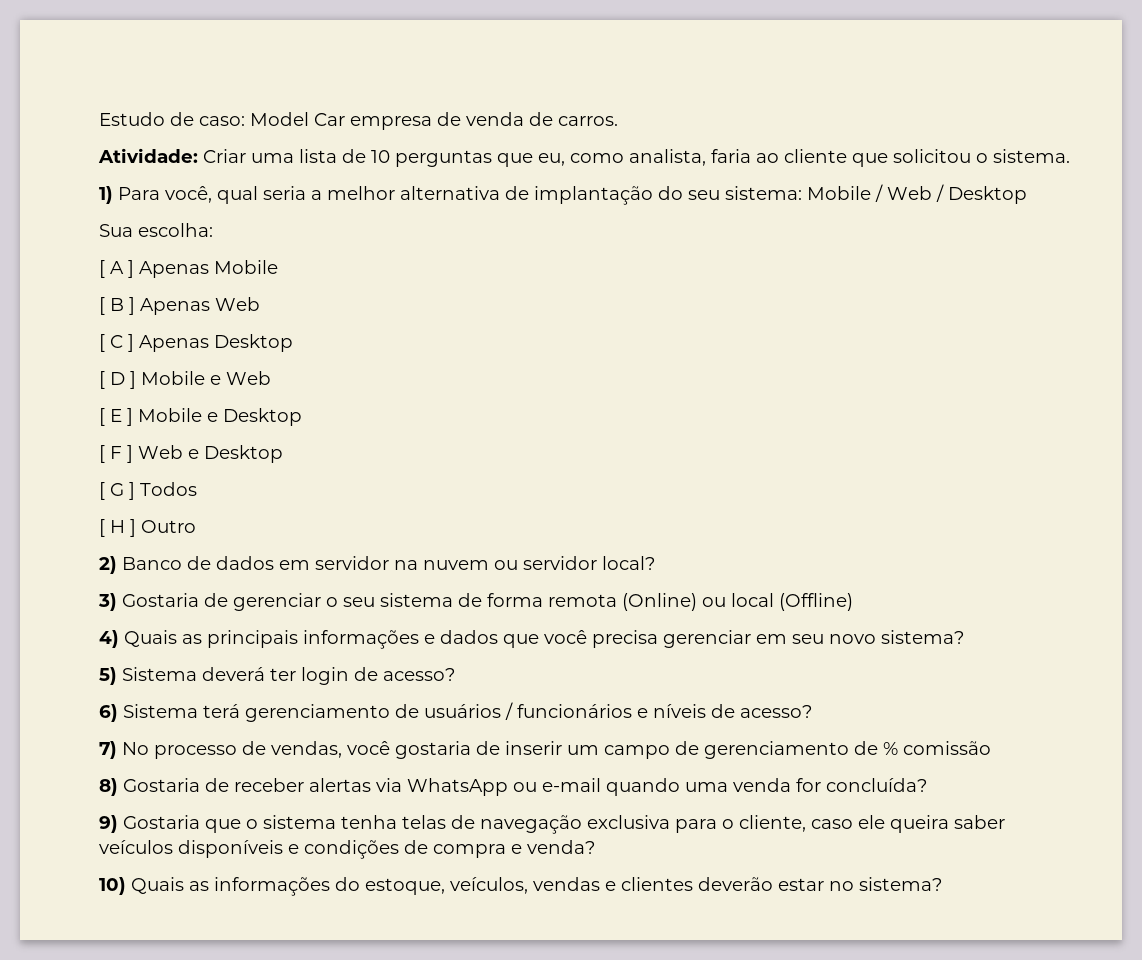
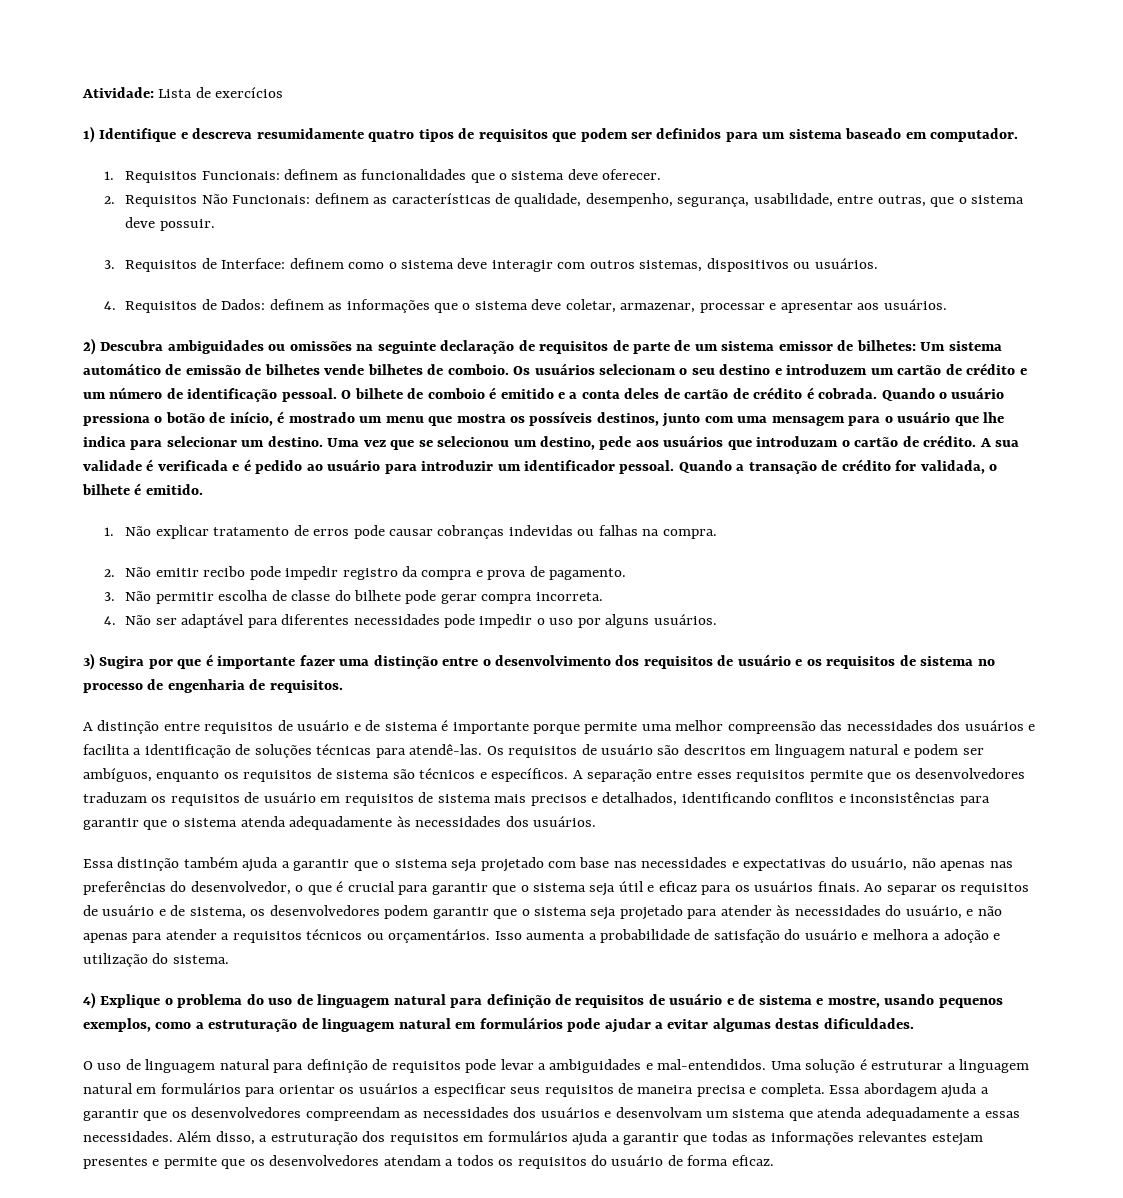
[99,112,618,130] [98,148,1070,167] [99,184,1027,205] [99,223,213,237] [99,260,278,278] [99,297,260,315] [99,334,293,352] [99,371,271,389] [99,408,302,426] [99,445,283,463] [99,482,197,500] [99,519,196,537] [99,556,655,574] [98,593,853,611] [99,630,964,649] [99,667,455,685] [99,702,812,722] [99,741,991,759] [99,778,927,796] [99,815,1005,834] [99,840,595,859] [99,877,942,896] Estudo de caso: Model Car empresa de venda de carros. // Atividade: Criar uma lista de 10 perguntas que eu, como analista, faria ao cliente que solicitou o sistema. // 1) Para você, qual seria a melhor alternativa de implantação do seu sistema: Mobile / Web / Desktop // Sua escolha: // [ A ] Apenas Mobile // [ B ] Apenas Web // [ C ] Apenas Desktop // [ D ] Mobile e Web // [ E ] Mobile e Desktop // [ F ] Web e Desktop // [ G ] Todos // [ H ] Outro // 2) Banco de dados em servidor na nuvem ou servidor local? // 3) Gostaria de gerenciar o seu sistema de forma remota (Online) ou local (Offline) // 4) Quais as principais informações e dados que você precisa gerenciar em seu novo sistema? // 5) Sistema deverá ter login de acesso? // 6) Sistema terá gerenciamento de usuários / funcionários e níveis de acesso? // 7) No processo de vendas, você gostaria de inserir um campo de gerenciamento de % comissão // 8) Gostaria de receber alertas via WhatsApp ou e-mail quando uma venda for concluída? // 9) Gostaria que o sistema tenha telas de navegação exclusiva para o cliente, caso ele queira saber veículos disponíveis e condições de compra e venda? // 10) Quais as informações do estoque, veículos, vendas e clientes deverão estar no sistema? -> [82,87,284,98] [83,126,1019,143] [104,169,662,183] [104,193,1025,207] [125,217,215,231] [104,258,878,272] [104,299,947,313] [83,338,1002,355] [83,363,1027,375] [83,387,1005,402] [83,411,1005,427] [83,435,1020,450] [83,459,998,474] [82,483,203,495] [104,525,717,539] [104,566,627,580] [104,590,603,604] [104,614,717,628] [83,653,995,670] [83,679,343,693] [83,720,1036,734] [83,744,984,758] [83,768,1026,782] [83,792,990,806] [83,816,597,830] [83,857,1013,872] [83,881,1030,896] [83,905,1002,920] [83,929,1001,943] [83,953,229,967] [83,992,1003,1009] [83,1017,914,1033] [83,1059,1030,1073] [83,1083,989,1098] [83,1107,1020,1121] [83,1131,983,1146] [83,1155,774,1169] Atividade: Lista de exercícios // 1) Identifique e descreva resumidamente quatro tipos de requisitos que podem ser definidos para um sistema baseado em computador. // 1. Requisitos Funcionais: definem as funcionalidades que o sistema deve oferecer. // 2. Requisitos Não Funcionais: definem as características de qualidade, desempenho, segurança, usabilidade, entre outras, que o sistema deve possuir. // 3. Requisitos de Interface: definem como o sistema deve interagir com outros sistemas, dispositivos ou usuários. // 4. Requisitos de Dados: definem as informações que o sistema deve coletar, armazenar, processar e apresentar aos usuários. // 2) Descubra ambiguidades ou omissões na seguinte declaração de requisitos de parte de um sistema emissor de bilhetes: Um sistema automático de emissão de bilhetes vende bilhetes de comboio. Os usuários selecionam o seu destino e introduzem um cartão de crédito e um número de identificação pessoal. O bilhete de comboio é emitido e a conta deles de cartão de crédito é cobrada. Quando o usuário pressiona o botão de início, é mostrado um menu que mostra os possíveis destinos, junto com uma mensagem para o usuário que lhe indica para selecionar um destino. Uma vez que se selecionou um destino, pede aos usuários que introduzam o cartão de crédito. A sua validade é verificada e é pedido ao usuário para introduzir um identificador pessoal. Quando a transação de crédito for validada, o bilhete é emitido. // 1. Não explicar tratamento de erros pode causar cobranças indevidas ou falhas na compra. // 2. Não emitir recibo pode impedir registro da compra e prova de pagamento. // 3. Não permitir escolha de classe do bilhete pode gerar compra incorreta. // 4. Não ser adaptável para diferentes necessidades pode impedir o uso por alguns usuários. // 3) Sugira por que é importante fazer uma distinção entre o desenvolvimento dos requisitos de usuário e os requisitos de sistema no processo de engenharia de requisitos. // A distinção entre requisitos de usuário e de sistema é importante porque permite uma melhor compreensão das necessidades dos usuários e facilita a identificação de soluções técnicas para atendê-las. Os requisitos de usuário são descritos em linguagem natural e podem ser ambíguos, enquanto os requisitos de sistema são técnicos e específicos. A separação entre esses requisitos permite que os desenvolvedores traduzam os requisitos de usuário em requisitos de sistema mais precisos e detalhados, identificando conflitos e inconsistências para garantir que o sistema atenda adequadamente às necessidades dos usuários. // Essa distinção também ajuda a garantir que o sistema seja projetado com base nas necessidades e expectativas do usuário, não apenas nas preferências do desenvolvedor, o que é crucial para garantir que o sistema seja útil e eficaz para os usuários finais. Ao separar os requisitos de usuário e de sistema, os desenvolvedores podem garantir que o sistema seja projetado para atender às necessidades do usuário, e não apenas para atender a requisitos técnicos ou orçamentários. Isso aumenta a probabilidade de satisfação do usuário e melhora a adoção e utilização do sistema. // 4) Explique o problema do uso de linguagem natural para definição de requisitos de usuário e de sistema e mostre, usando pequenos exemplos, como a estruturação de linguagem natural em formulários pode ajudar a evitar algumas destas dificuldades. // O uso de linguagem natural para definição de requisitos pode levar a ambiguidades e mal-entendidos. Uma solução é estruturar a linguagem natural em formulários para orientar os usuários a especificar seus requisitos de maneira precisa e completa. Essa abordagem ajuda a garantir que os desenvolvedores compreendam as necessidades dos usuários e desenvolvam um sistema que atenda adequadamente a essas necessidades. Além disso, a estruturação dos requisitos em formulários ajuda a garantir que todas as informações relevantes estejam presentes e permite que os desenvolvedores atendam a todos os requisitos do usuário de forma eficaz.

